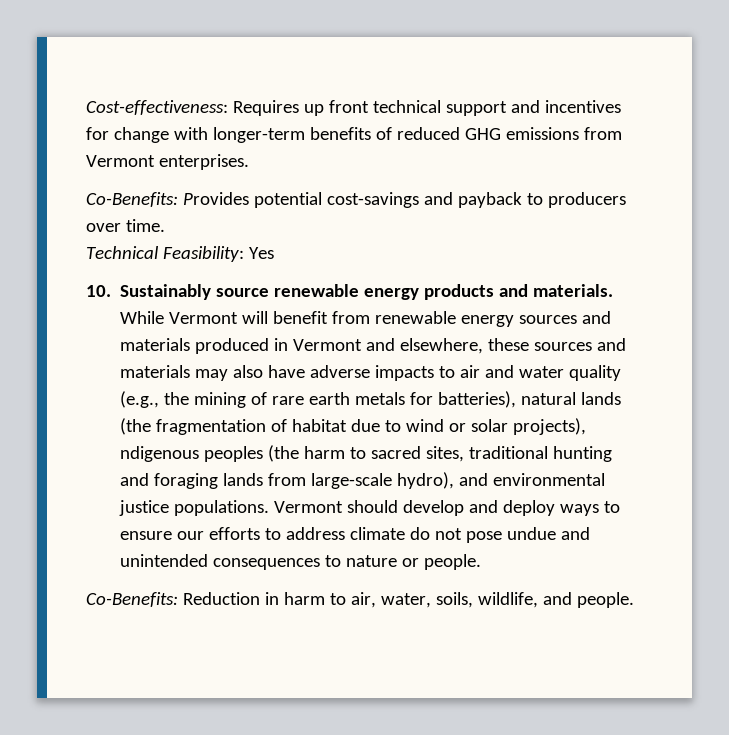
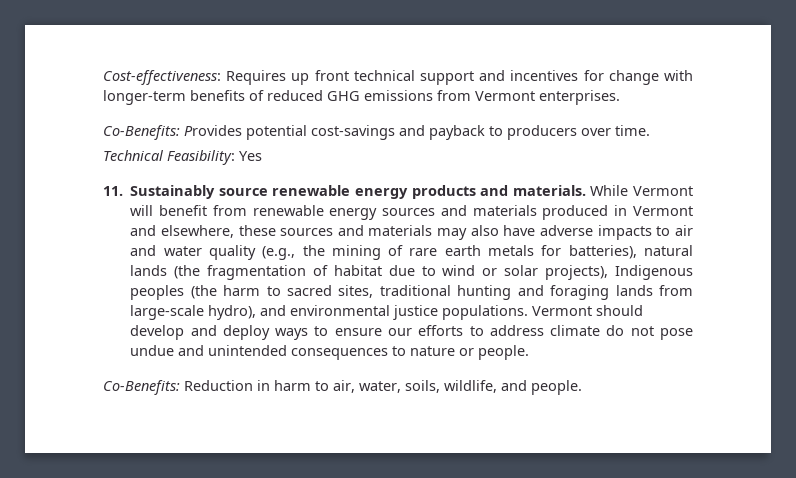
[86,285,111,297] 10. -> [103,186,123,196] 11.
[120,446,200,462] ndigenous -> [614,265,693,280] Indigenous

